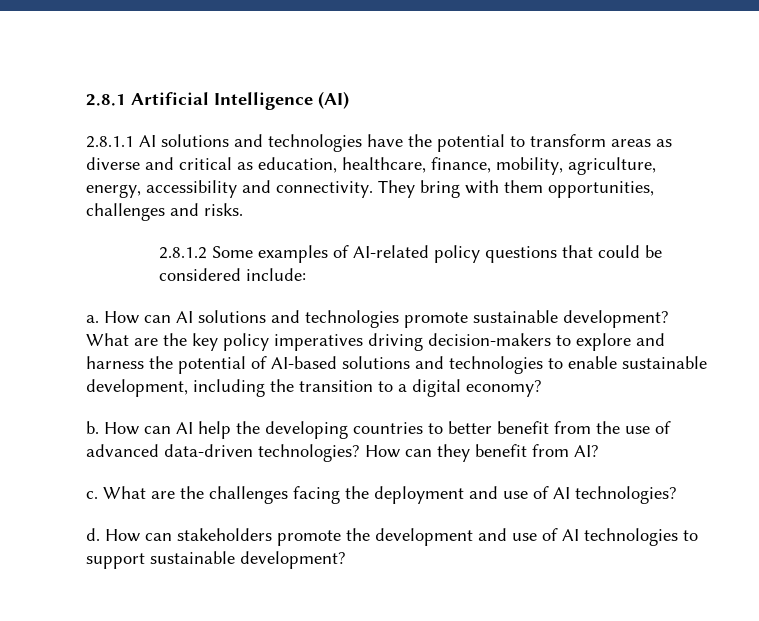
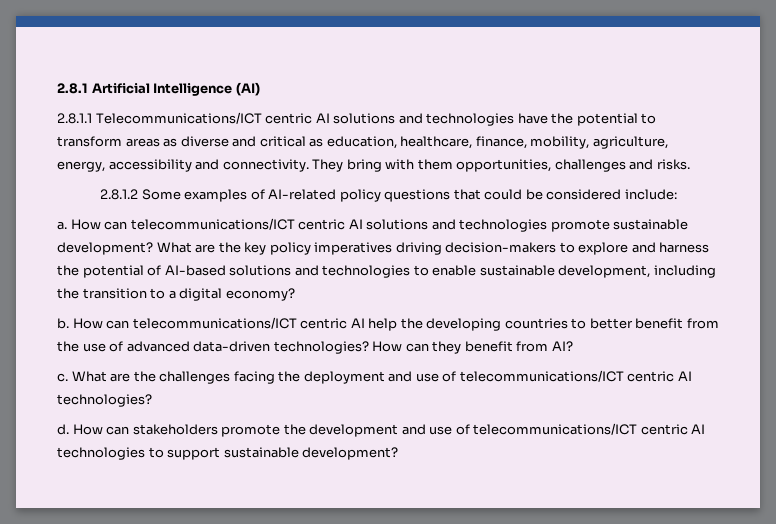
(134, 142) none -> [95,112,313,124] Telecommunications/ICT centric
(171, 319) none -> [130,218,346,230] telecommunications/ICT centric
(171, 430) none -> [132,317,348,329] telecommunications/ICT centric
(549, 492) none -> [459,370,675,382] telecommunications/ICT centric
(558, 534) none -> [473,423,688,435] telecommunications/ICT centric

